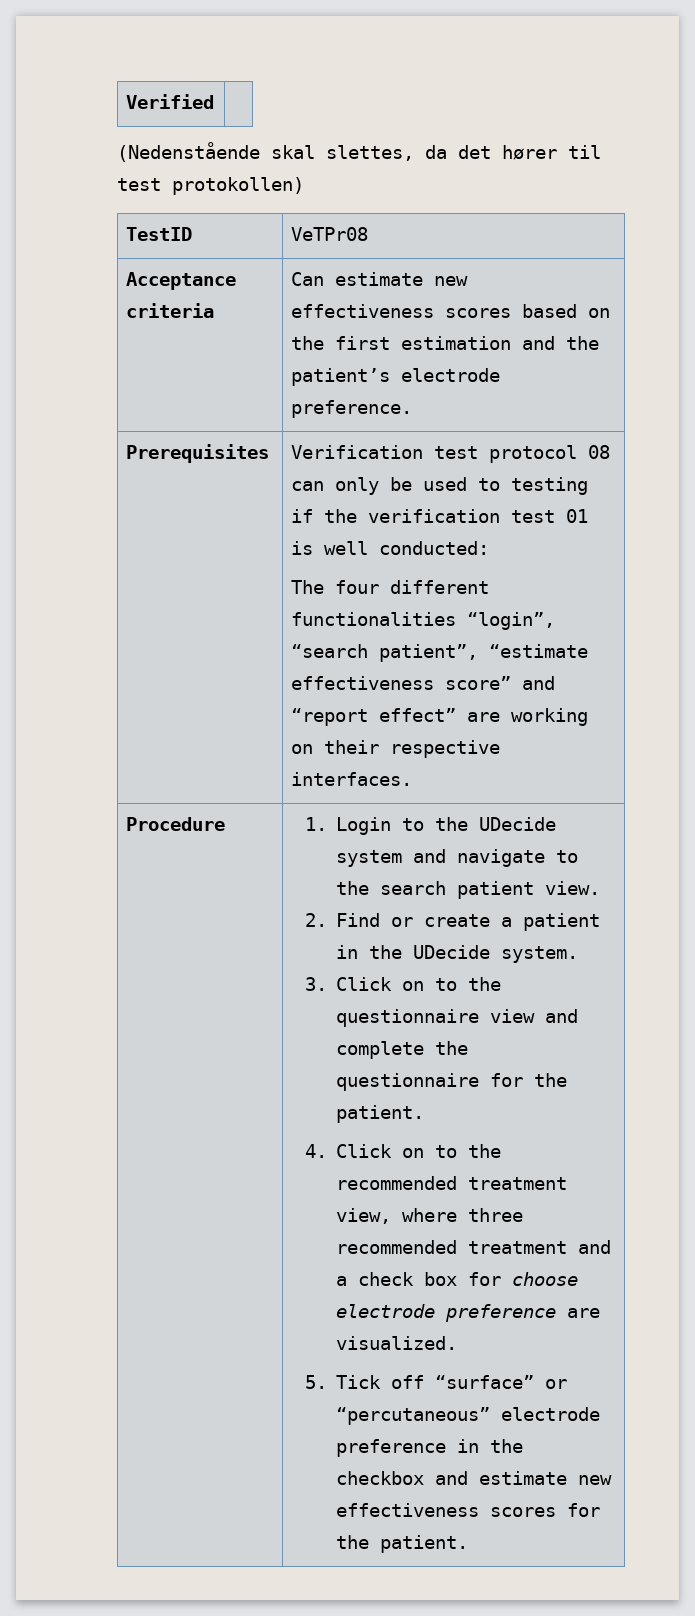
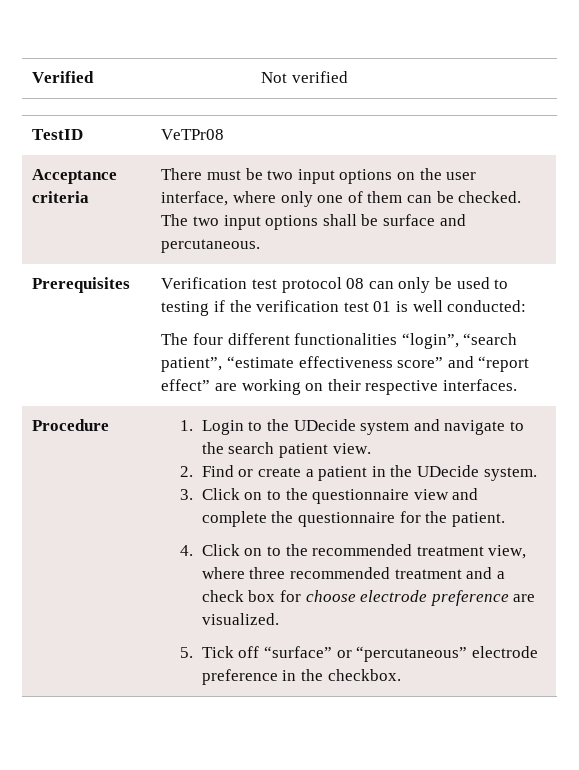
[117,142,601,162] [117,177,304,195] [126,227,193,241] [291,227,369,241] [126,272,237,290] [126,303,215,318] [291,272,469,286] [291,304,611,318] [291,336,600,350] [291,368,501,386] [291,400,413,418] // (Nedenstående skal slettes, da det hører til test protokollen) // TestID | VeTPr08 // Acceptance criteria | Can estimate new effectiveness scores based on the first estimation and the patient’s electrode preference. -> [261,71,348,83] [32,129,84,140] [161,129,225,140] [32,169,118,184] [32,191,90,203] [161,168,477,184] [161,191,522,207] [161,214,466,230] [161,239,261,253] Not verified // TestID | VeTPr08 // Acceptance criteria | There must be two input options on the user interface, where only one of them can be checked. The two input options shall be surface and percutaneous.
[336,1471,613,1485] [336,1503,601,1517] [336,1535,469,1553] checkbox and estimate new effectiveness scores for the patient. -> [327,669,401,681] checkbox.

